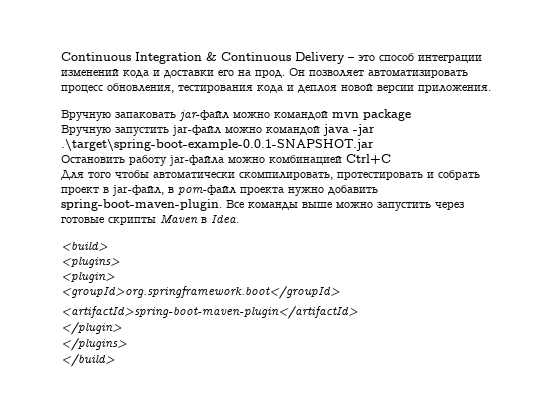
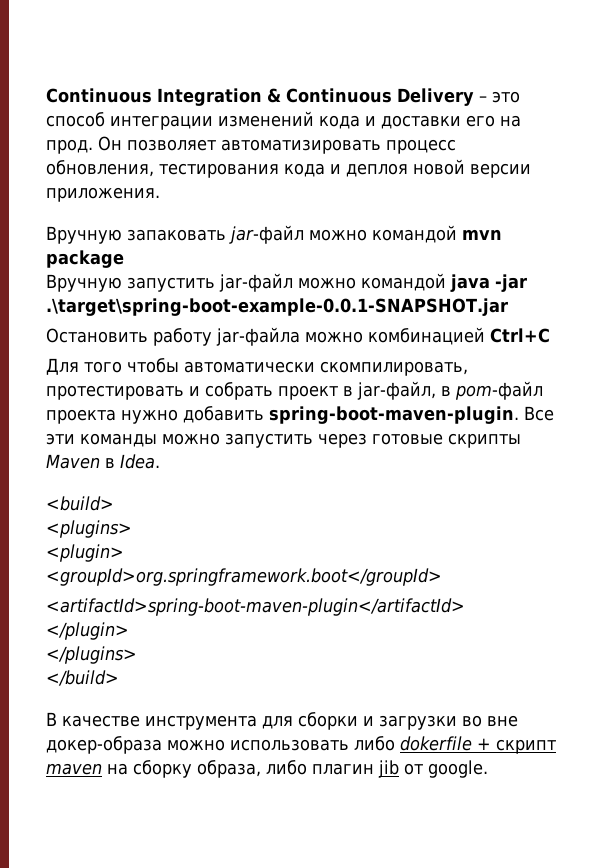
[248,201,332,210] команды выше -> [46,433,157,447] эти команды
(115, 360) none -> [46,712,518,730] [46,736,556,754] [46,760,488,778] // В качестве инструмента для сборки и загрузки во вне докер-образа можно использовать либо dokerfile + скрипт maven на сборку образа, либо плагин jib от google.

